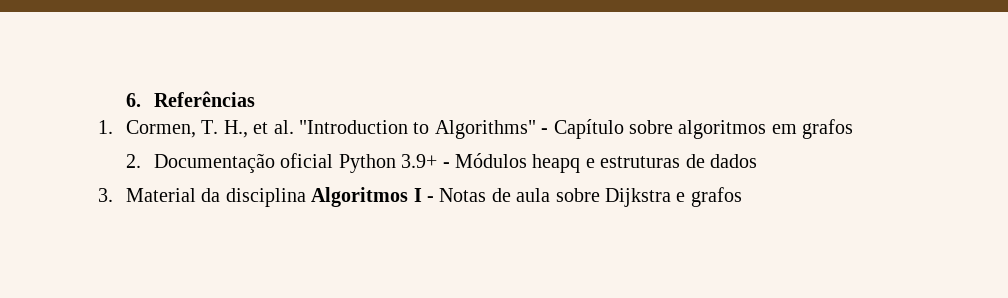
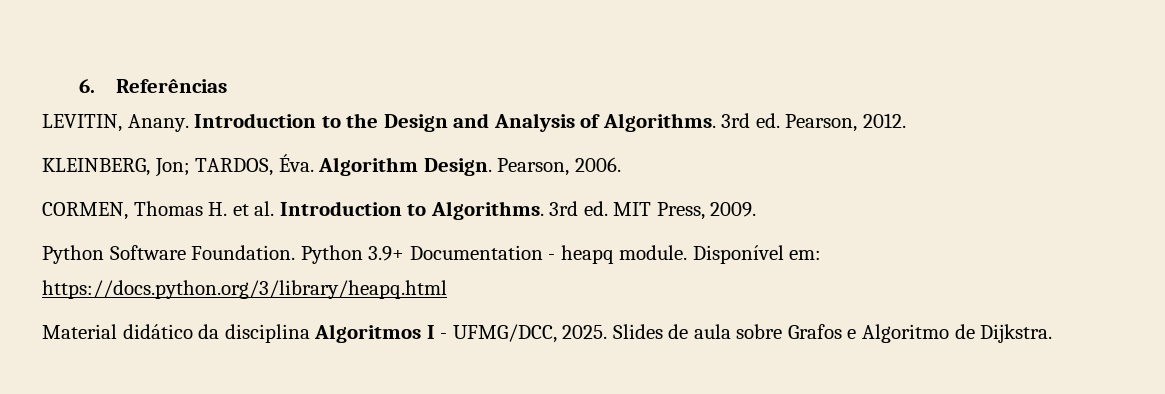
[98,119,854,139] [125,153,757,173] [98,188,196,202] 1. Cormen, T. H., et al. "Introduction to Algorithms" - Capítulo sobre algoritmos em grafos // 2. Documentação oficial Python 3.9+ - Módulos heapq e estruturas de dados // 3. Material -> [42,113,906,132] [42,154,621,177] [42,201,757,220] [42,245,822,264] [42,280,447,299] [42,324,193,339] LEVITIN, Anany. Introduction to the Design and Analysis of Algorithms. 3rd ed. Pearson, 2012. // KLEINBERG, Jon; TARDOS, Éva. Algorithm Design. Pearson, 2006. // CORMEN, Thomas H. et al. Introduction to Algorithms. 3rd ed. MIT Press, 2009. // Python Software Foundation. Python 3.9+ Documentation - heapq module. Disponível em: https://docs.python.org/3/library/heapq.html // Material didático
[439,187,742,207] Notas de aula sobre Dijkstra e grafos -> [452,324,1053,343] UFMG/DCC, 2025. Slides de aula sobre Grafos e Algoritmo de Dijkstra.

